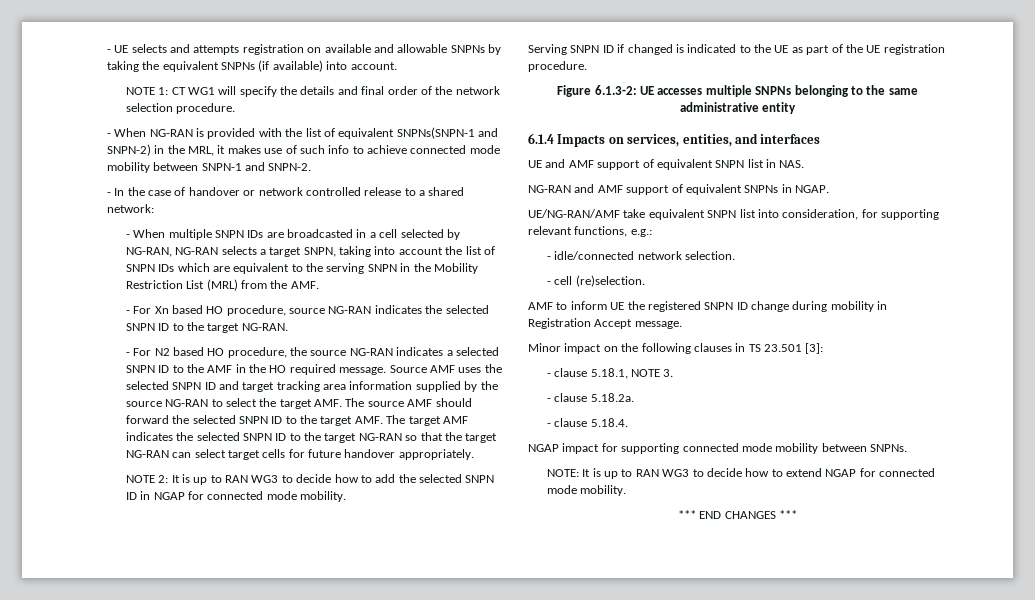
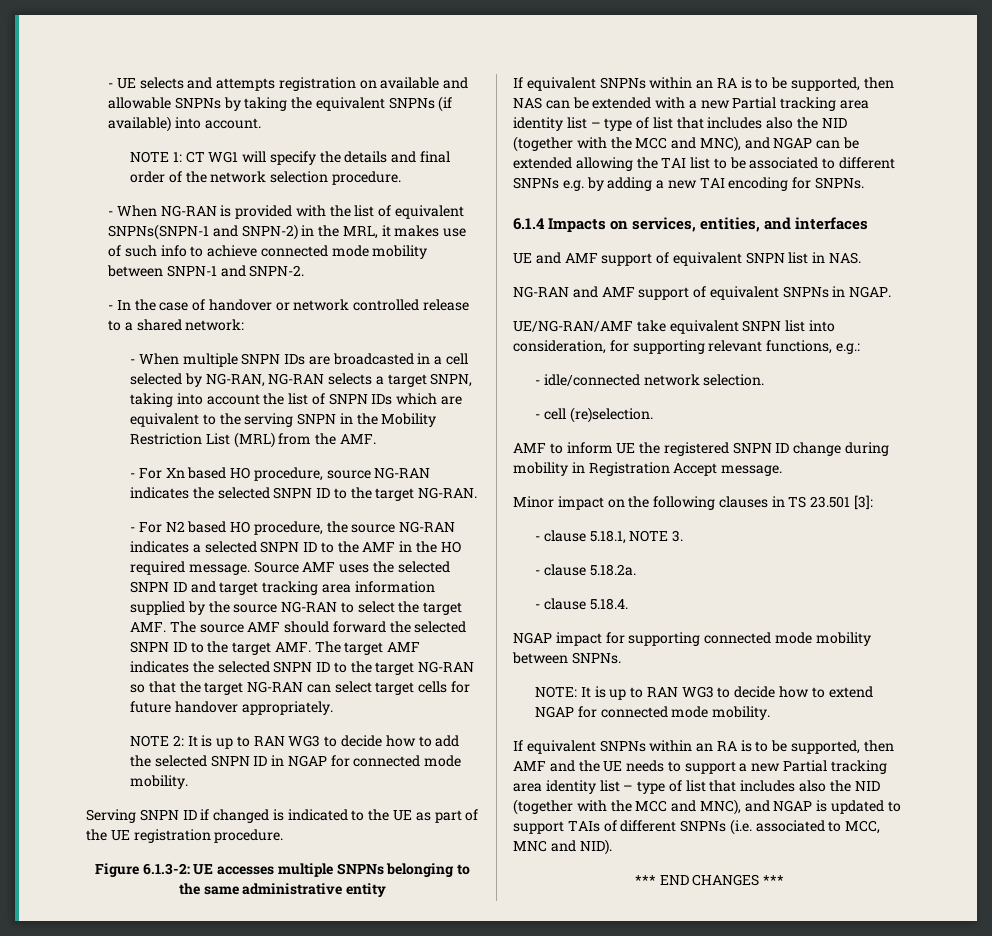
(797, 108) none -> [513,77,894,91] [513,97,870,111] [513,117,847,131] [513,136,860,152] [513,157,896,171] [513,177,865,191] // If equivalent SNPNs within an RA is to be supported, then NAS can be extended with a new Partial tracking area identity list – type of list that includes also the NID (together with the MCC and MNC), and NGAP can be extended allowing the TAI list to be associated to different SNPNs e.g. by adding a new TAI encoding for SNPNs.
(627, 490) none -> [513,740,894,754] [513,760,887,774] [513,780,880,794] [513,799,901,815] [513,819,881,835] [513,839,612,855] // If equivalent SNPNs within an RA is to be supported, then AMF and the UE needs to support a new Partial tracking area identity list – type of list that includes also the NID (together with the MCC and MNC), and NGAP is updated to support TAIs of different SNPNs (i.e. associated to MCC, MNC and NID).

